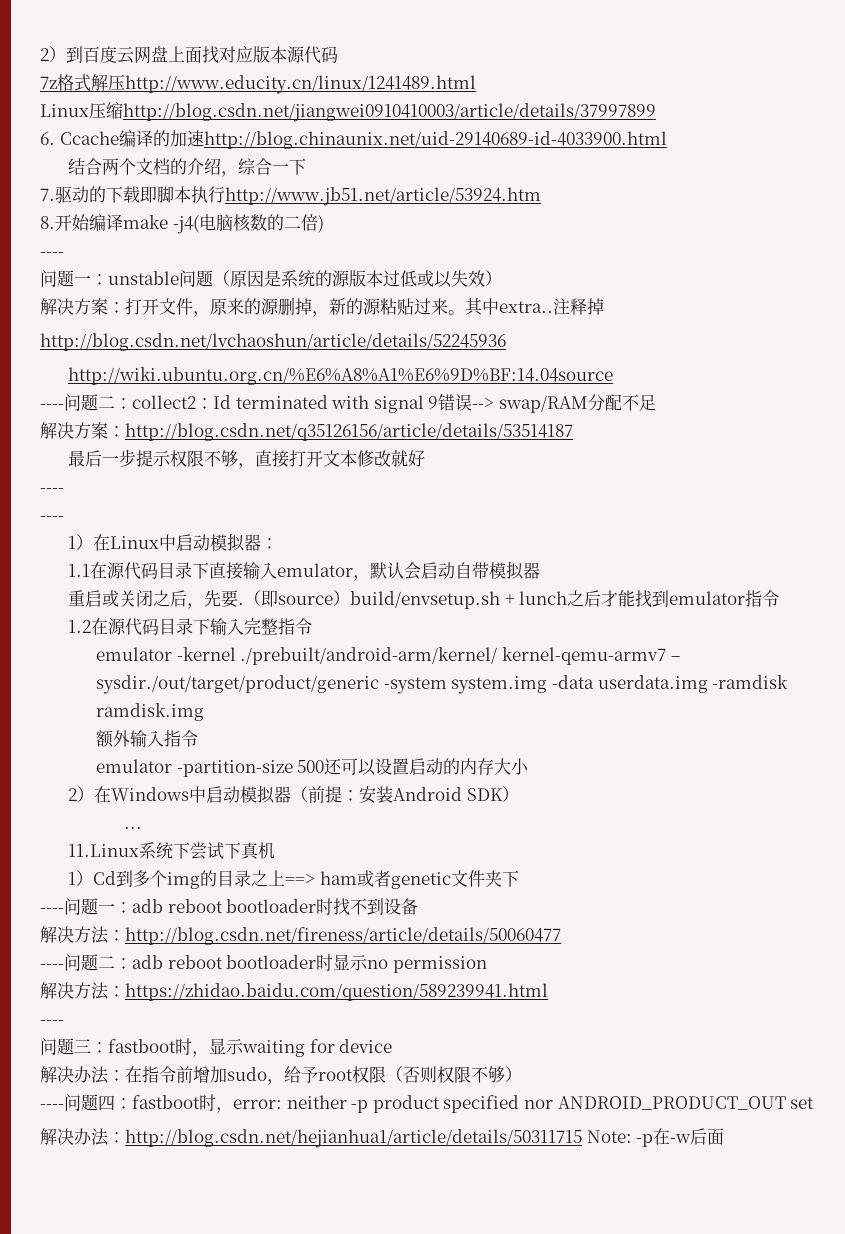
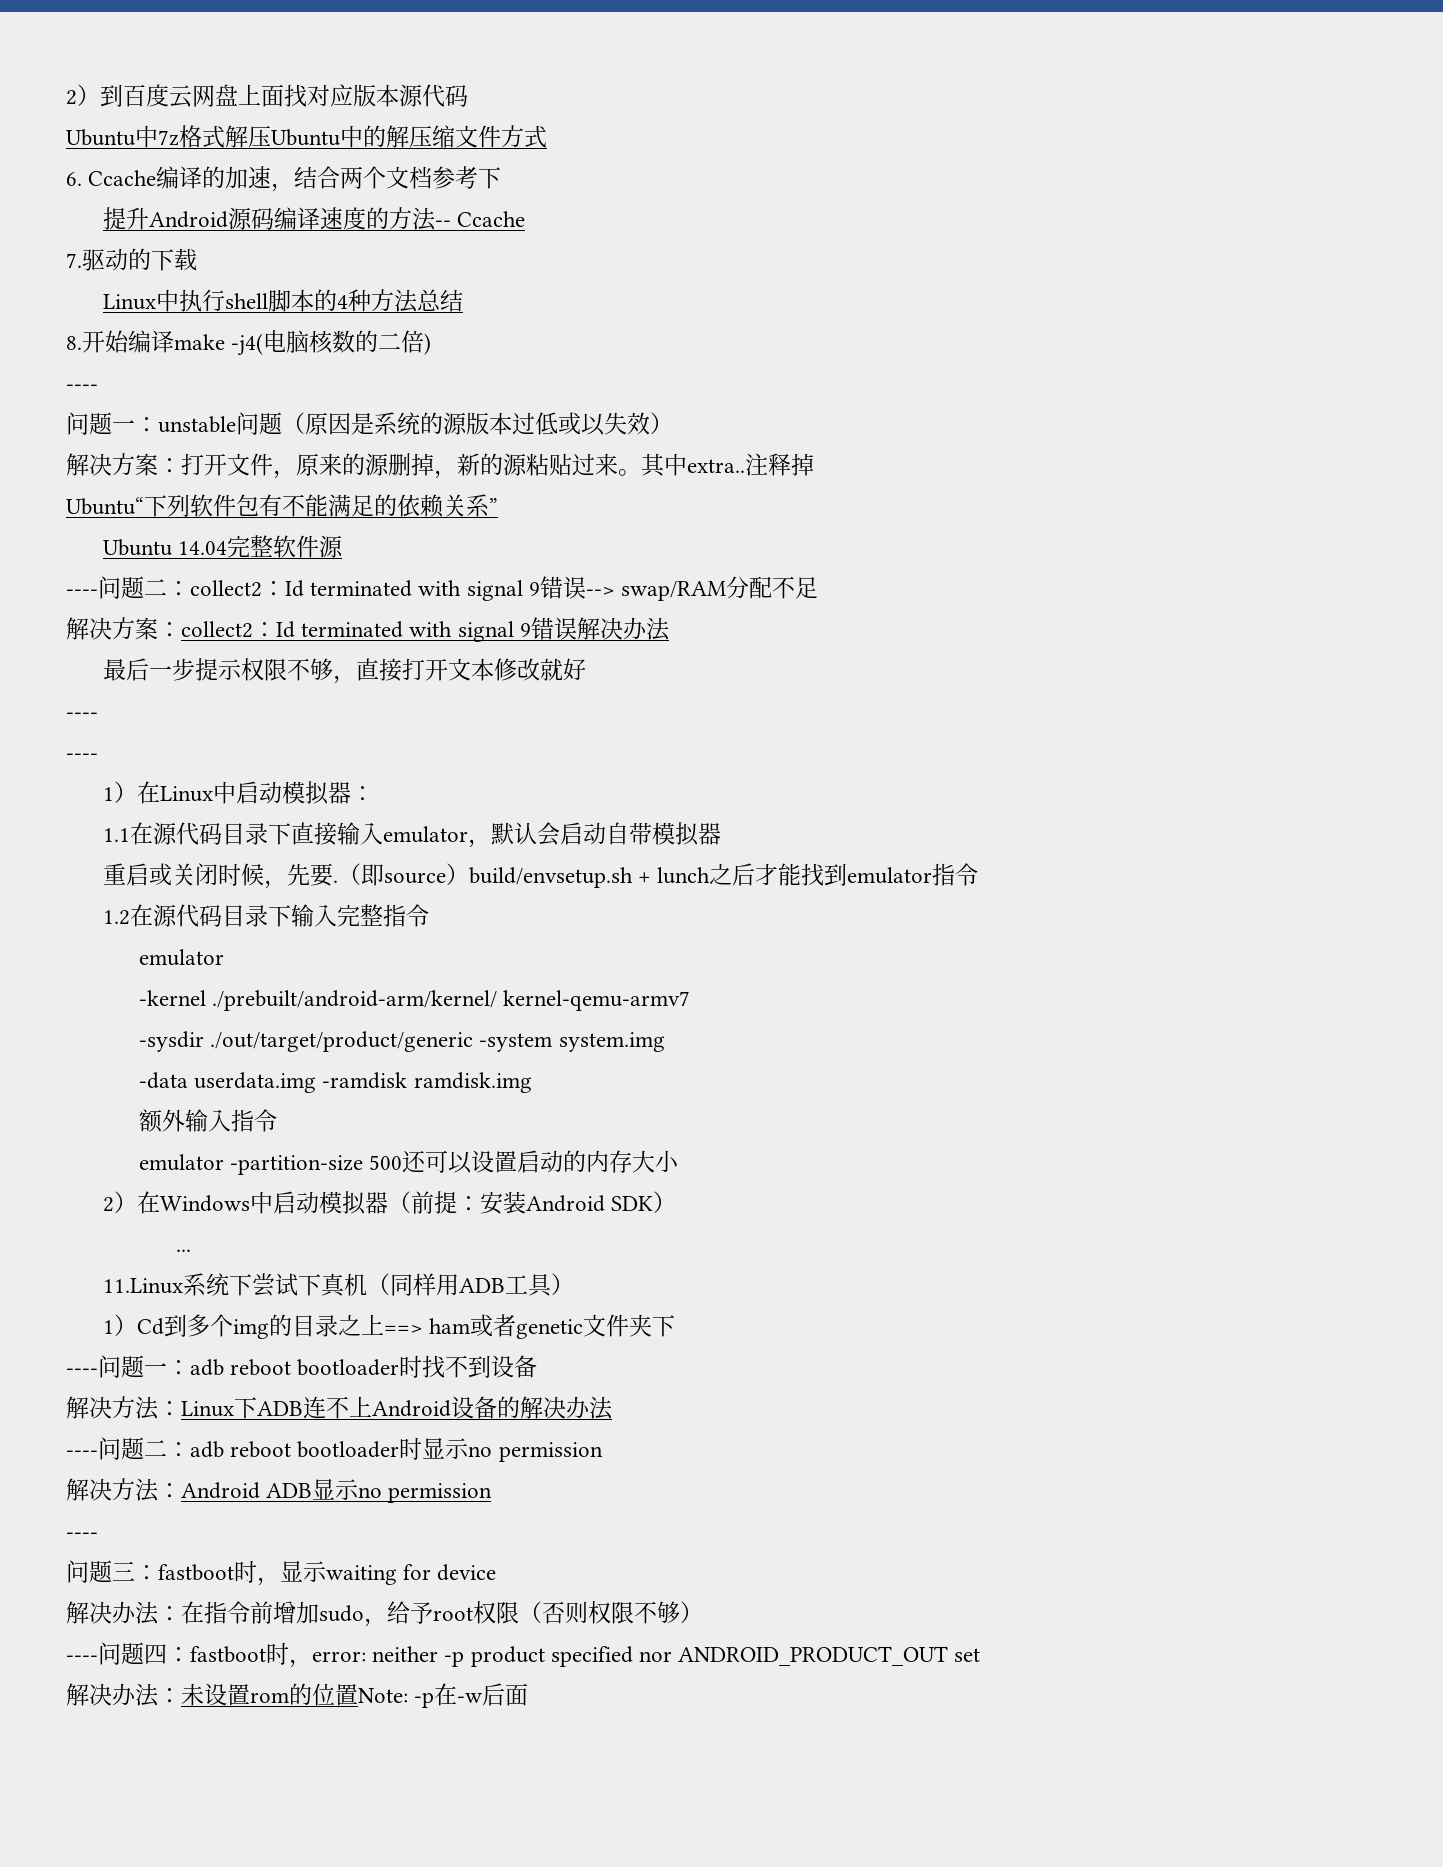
(338, 54) none -> [66,125,158,148] Ubuntu中
[125,75,476,94] [40,102,656,122] http://www.educity.cn/linux/1241489.html // Linux压缩http://blog.csdn.net/jiangwei0910410003/article/details/37997899 -> [271,125,547,148] Ubuntu中的解压缩文件方式
[203,131,667,149] http://blog.chinaunix.net/uid-29140689-id-4033900.html // -> [271,183,295,192] ，
[170,158,307,177] [40,186,541,206] 的介绍，综合一下 // 7.驱动的下载即脚本执行http://www.jb51.net/article/53924.htm -> [432,166,502,189] [102,207,525,231] [66,248,197,271] [102,289,463,313] 参考下 // 提升Android源码编译速度的方法-- Ccache // 7.驱动的下载 // Linux中执行shell脚本的4种方法总结
[40,333,506,351] [68,367,614,385] http://blog.csdn.net/lvchaoshun/article/details/52245936 // http://wiki.ubuntu.org.cn/%E6%A8%A1%E6%9D%BF:14.04source -> [66,494,498,518] [102,535,343,558] Ubuntu“下列软件包有不能满足的依赖关系” // Ubuntu 14.04完整软件源
[125,423,573,441] http://blog.csdn.net/q35126156/article/details/53514187 -> [181,617,670,642] collect2：Id terminated with signal 9错误解决办法
[153,590,188,607] 之后 -> [217,863,264,886] 时候
(173, 654) none -> (225, 957) //
[670,656,681,661] [96,675,380,694] – sysdir./out/target/product/generic -> [139,1031,474,1052] // -sysdir ./out/target/product/generic
(548, 685) none -> (665, 1042) //
(276, 850) none -> [366,1273,574,1297] （同样用ADB工具）
[125,927,561,945] http://blog.csdn.net/fireness/article/details/50060477 -> [181,1396,613,1420] Linux下ADB连不上Android设备的解决办法
[125,983,548,1001] https://zhidao.baidu.com/question/589239941.html -> [181,1479,493,1503] Android ADB显示no permission
[125,1129,582,1148] http://blog.csdn.net/hejianhua1/article/details/50311715 -> [181,1683,358,1706] 未设置rom的位置

